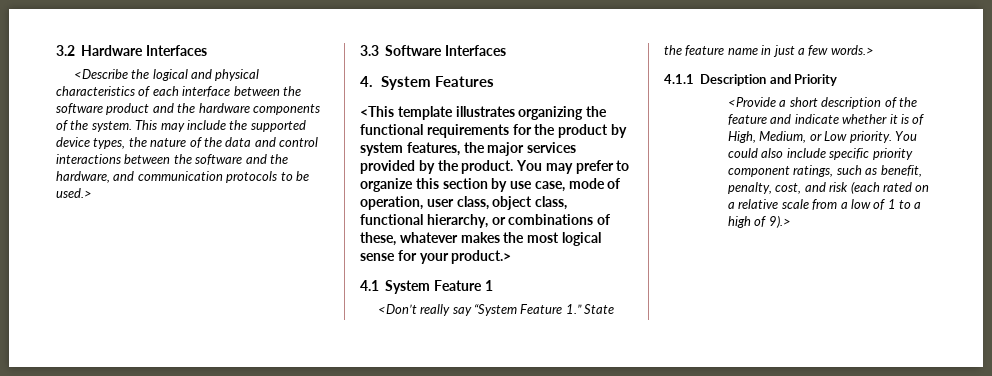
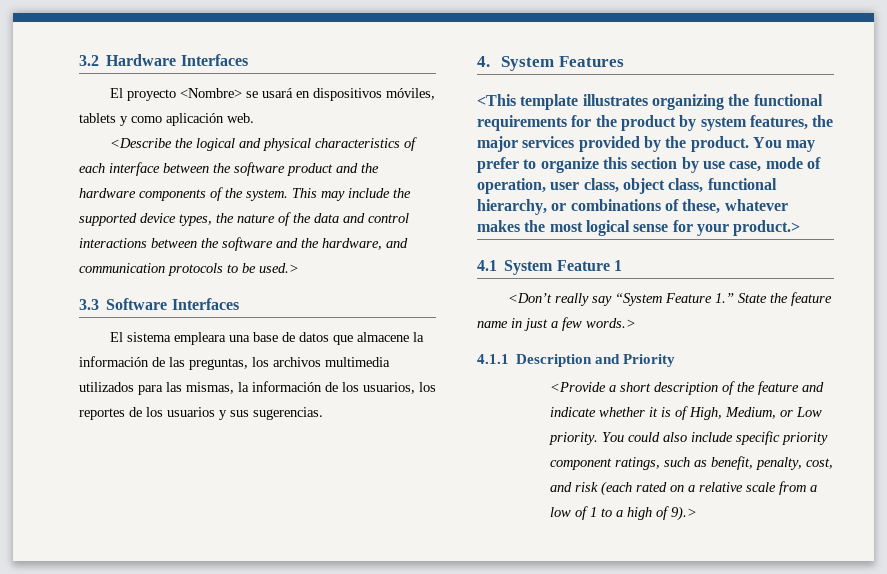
(208, 50) none -> [109,88,435,101] [79,113,254,126] // El proyecto <Nombre> se usará en dispositivos móviles, tablets y como aplicación web.
(507, 50) none -> [109,332,424,345] [79,356,390,370] [79,381,436,395] [79,407,323,420] // El sistema empleara una base de datos que almacene la información de las preguntas, los archivos multimedia utilizados para las mismas, la información de los usuarios, los reportes de los usuarios y sus sugerencias.

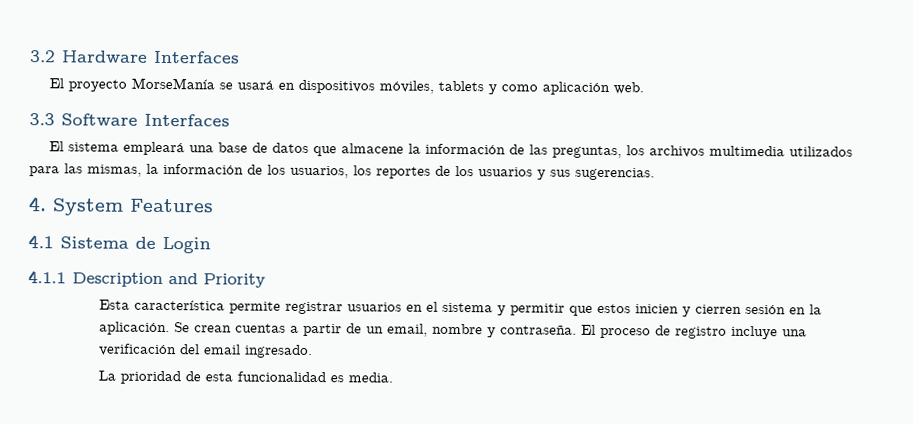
[179,88,242,98] <Nombre> -> [131,77,216,90] MorseManía
[109,137,417,151] [79,162,379,176] [79,187,411,201] [79,212,409,226] [79,237,408,251] [79,263,299,276] // <Describe the logical and physical characteristics of each interface between the software product and the hardware components of the system. This may include the supported device types, the nature of the data and control interactions between the software and the hardware, and communication protocols to be used.> -> (645, 88) none
[173,332,226,345] empleara -> [123,141,186,156] empleará
[477,94,823,110] [477,115,834,131] [477,136,816,152] [477,157,821,173] [477,178,777,194] [477,199,788,215] [477,220,801,236] [477,260,622,275] [507,292,832,306] [477,317,636,331] [477,354,676,367] [549,381,824,395] [549,406,822,420] [548,431,828,445] [549,456,833,470] [549,481,817,496] [549,506,697,521] <This template illustrates organizing the functional requirements for the product by system features, the major services provided by the product. You may prefer to organize this section by use case, mode of operation, user class, object class, functional hierarchy, or combinations of these, whatever makes the most logical sense for your product.> // 4.1 System Feature 1 // <Don’t really say “System Feature 1.” State the feature name in just a few words.> // 4.1.1 Description and Priority // <Provide a short description of the feature and indicate whether it is of High, Medium, or Low priority. You could also include specific priority component ratings, such as benefit, penalty, cost, and risk (each rated on a relative scale from a low of 1 to a high of 9).> -> [28,235,212,254] [28,270,267,288] [99,299,823,317] [99,321,808,340] [99,343,314,359] [98,370,394,385] 4.1 Sistema de Login // 4.1.1 Description and Priority // Esta característica permite registrar usuarios en el sistema y permitir que estos inicien y cierren sesión en la aplicación. Se crean cuentas a partir de un email, nombre y contraseña. El proceso de registro incluye una verificación del email ingresado. // La prioridad de esta funcionalidad es media.

